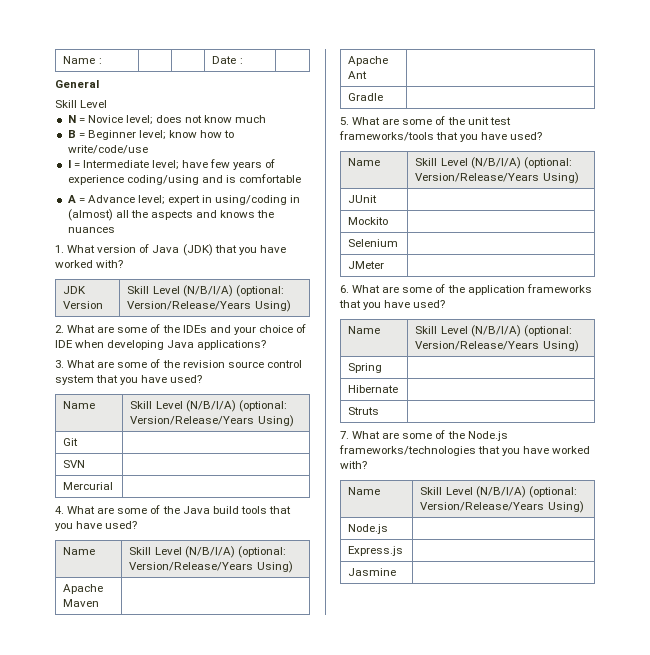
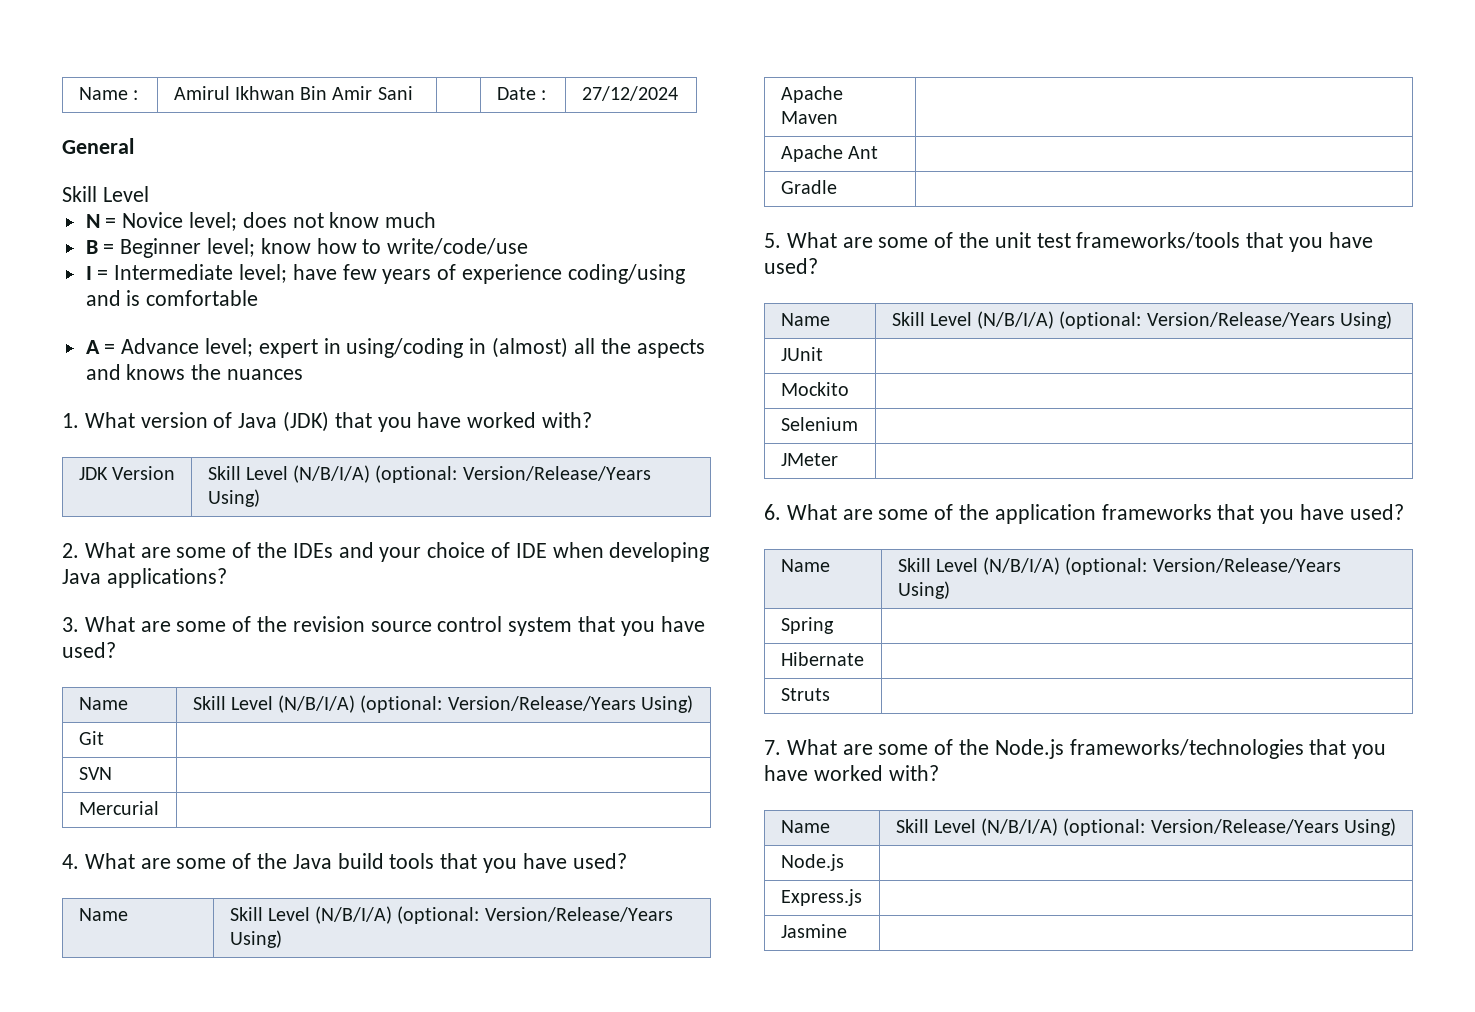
(102, 61) none -> [173,86,413,100] Amirul Ikhwan Bin Amir Sani
(243, 61) none -> [581,86,678,101] 27/12/2024

